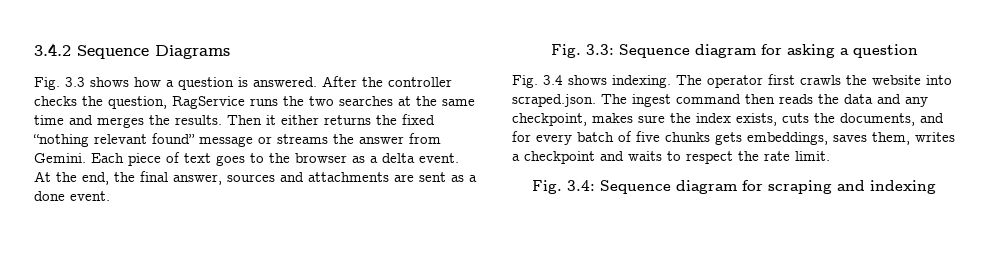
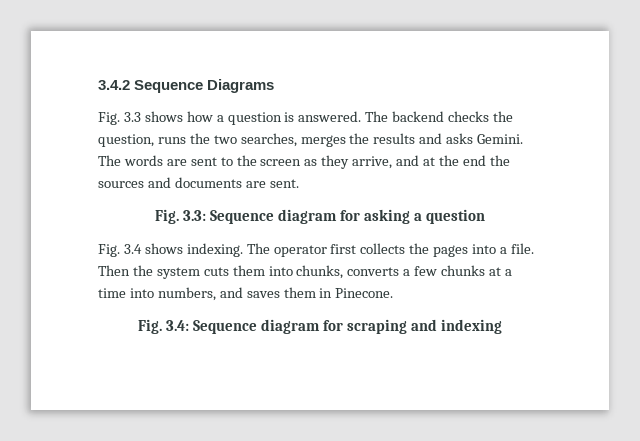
[322,76,452,87] After the controller -> [365,111,445,122] The backend
[172,96,245,109] RagService -> (154, 140) none
[339,96,475,106] [34,114,435,128] [33,133,441,147] [34,152,459,166] [34,171,477,185] [34,191,110,201] searches at the same time and merges the results. Then it either returns the fixed “nothing relevant found” message or streams the answer from Gemini. Each piece of text goes to the browser as a delta event. At the end, the final answer, sources and attachments are sent as a done event. -> [240,133,524,147] [98,155,510,169] [98,177,299,188] searches, merges the results and asks Gemini. The words are sent to the screen as they arrive, and at the end the sources and documents are sent.
[800,75,952,85] [512,94,928,107] [512,113,944,126] [512,131,955,145] [512,151,830,164] crawls the website into scraped.json. The ingest command then reads the data and any checkpoint, makes sure the index exists, cuts the documents, and for every batch of five chunks gets embeddings, saves them, writes a checkpoint and waits to respect the rate limit. -> [360,243,534,257] [98,265,512,279] [98,287,394,301] collects the pages into a file. Then the system cuts them into chunks, converts a few chunks at a time into numbers, and saves them in Pinecone.

